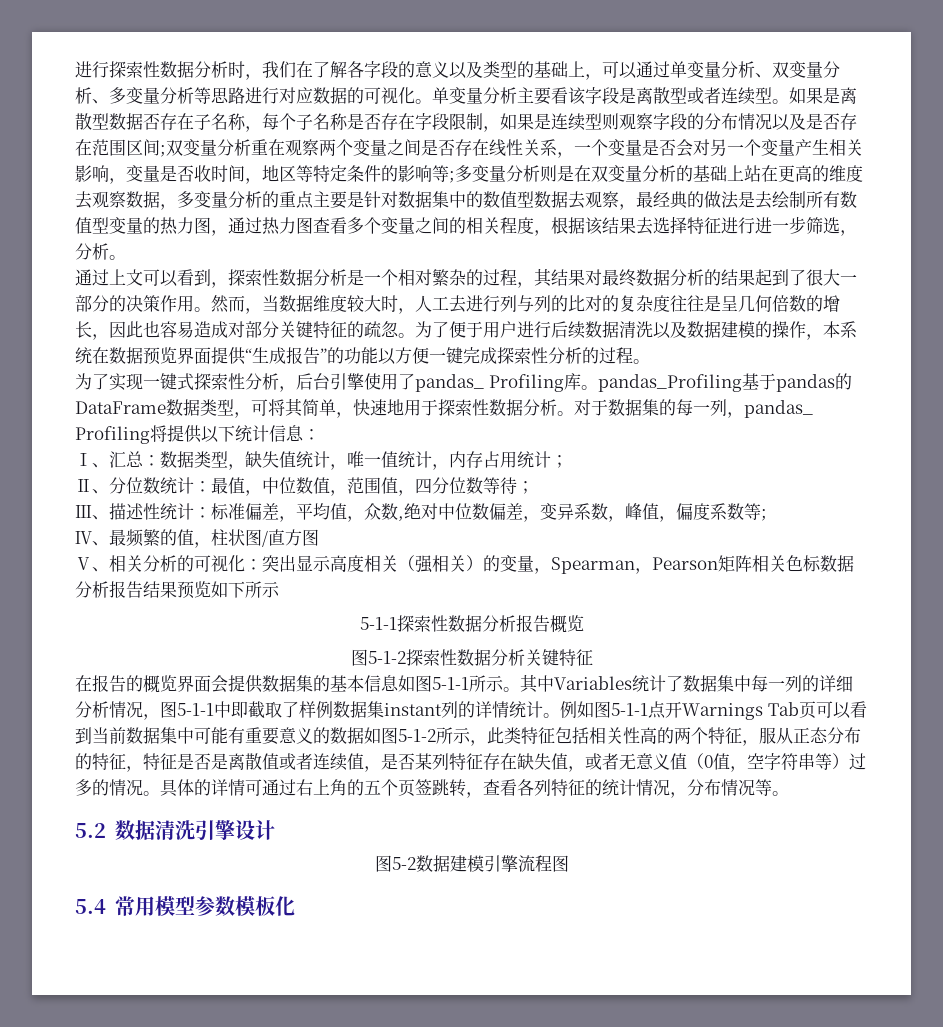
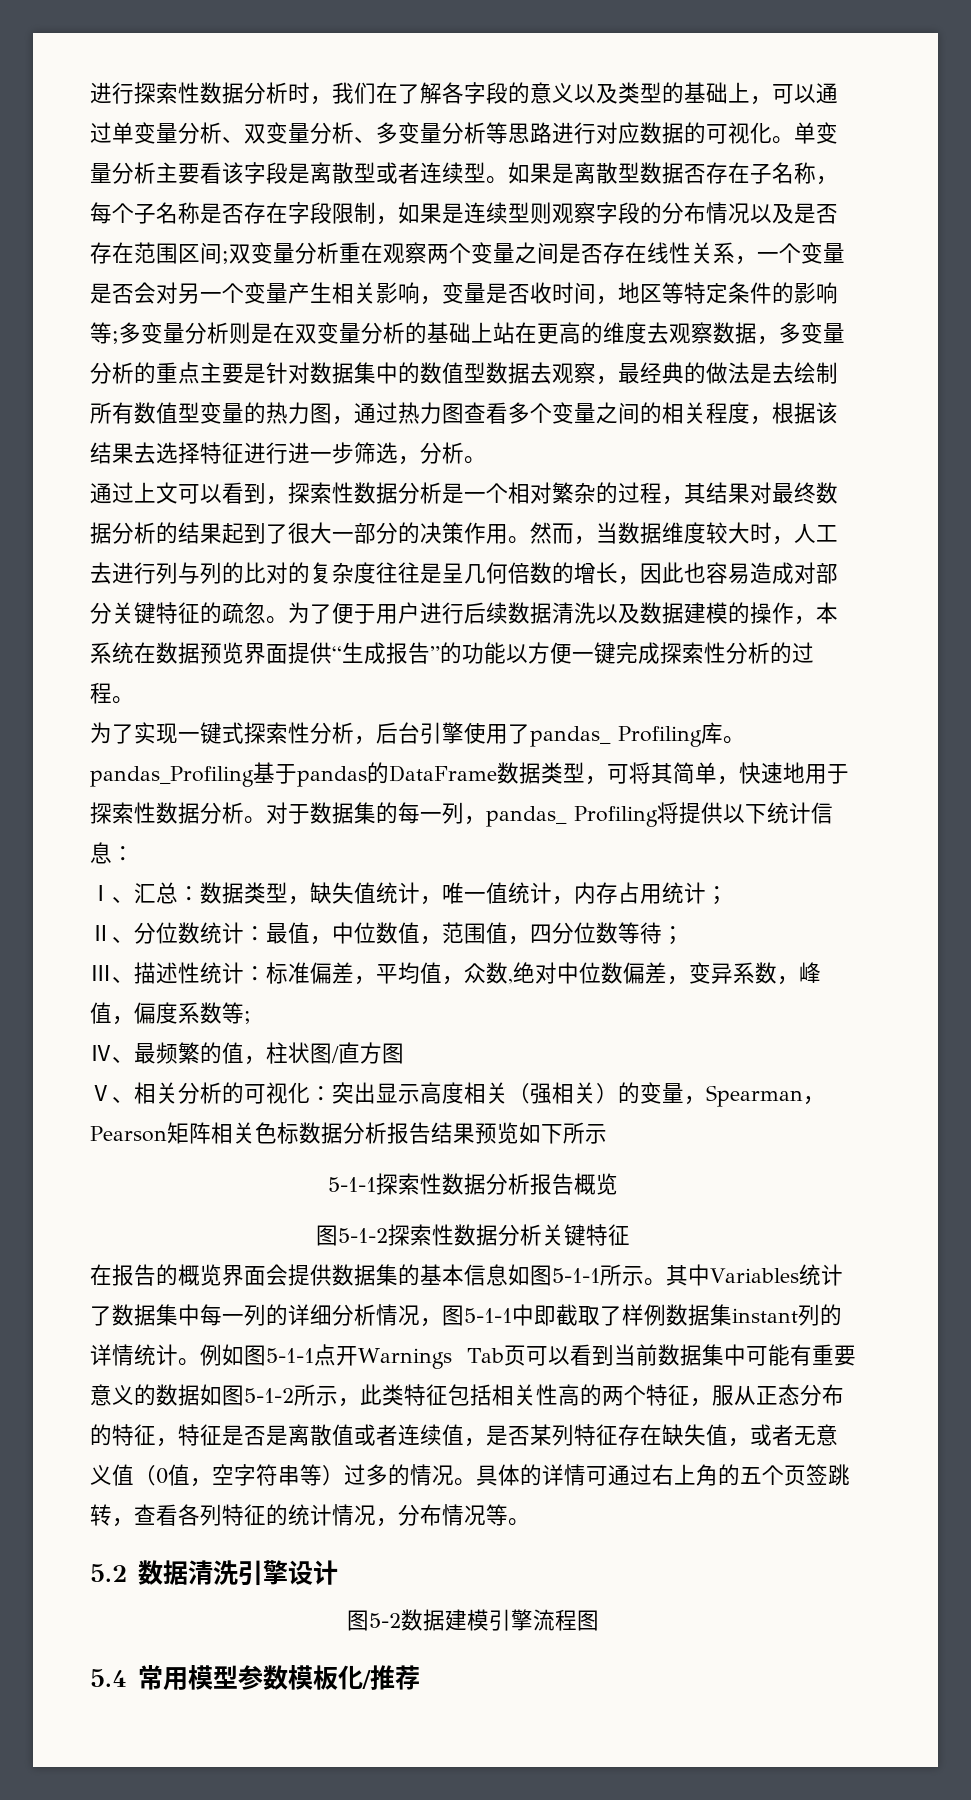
(295, 906) none -> [361,1665,420,1690] /推荐

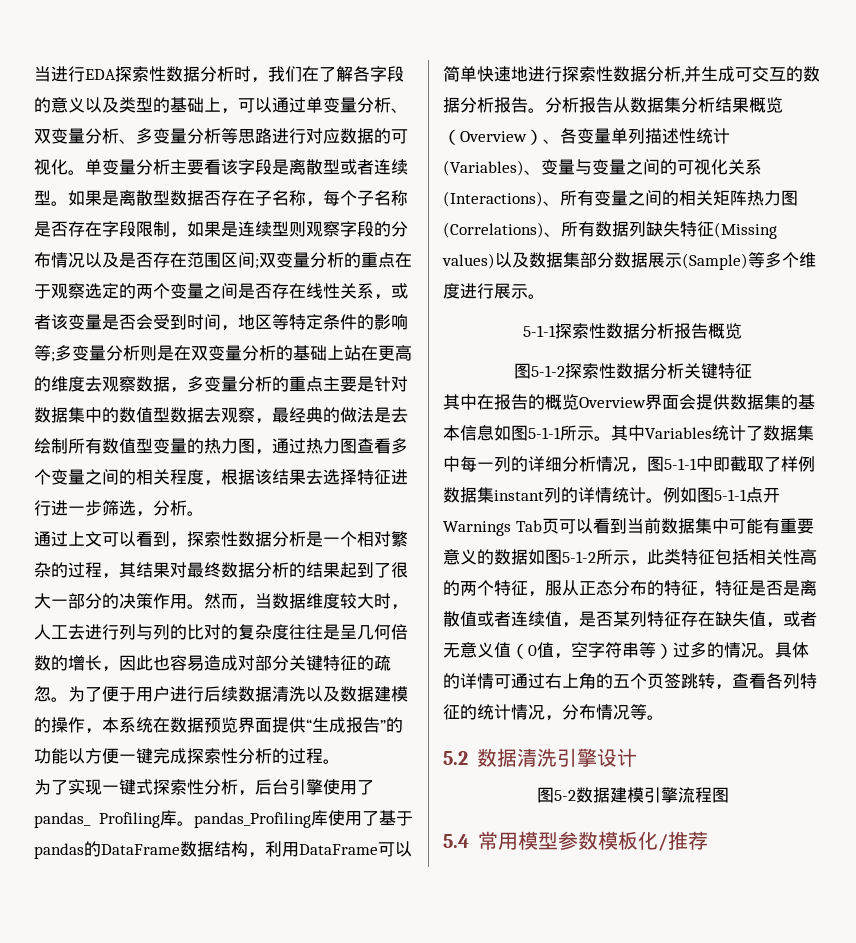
[90,82,134,104] 进行 -> [34,66,116,82] 当进行EDA
[339,242,427,264] 重在观察 -> [344,252,412,268] [34,283,136,299] 的重点在于观察选定的
[757,243,801,263] 一个 -> [391,283,408,299] [34,314,68,330] 或者该
[156,282,552,305] 对另一个变量产生相关影响，变量是否收 -> [153,314,187,330] 受到
(254, 776) none -> [311,810,379,826] 库使用了
[541,762,849,785] [90,802,833,827] [90,842,134,864] [90,882,728,905] [90,922,684,945] [90,962,821,985] [90,1002,251,1025] [90,1042,404,1065] [90,1082,825,1107] [90,1122,607,1144] 类型，可将其简单，快速地用于探索性数据分析。对于数据集的每一列，pandas_ Profiling将提供以下统计信息： // Ⅰ、汇总：数据类型，缺失值统计，唯一值统计，内存占用统计； // Ⅱ、分位数统计：最值，中位数值，范围值，四分位数等待； // Ⅲ、描述性统计：标准偏差，平均值，众数,绝对中位数偏差，变异系数，峰值，偏度系数等; // Ⅳ、最频繁的值，柱状图/直方图 // Ⅴ、相关分析的可视化：突出显示高度相关（强相关）的变量，Spearman，Pearson矩阵相关色标数据分析报告结果预览如下所示 -> [214,841,412,858] [443,66,820,83] [443,97,783,113] [443,128,730,145] [443,159,762,176] [443,190,798,207] [443,221,777,239] [442,252,816,270] [443,283,545,299] 结构，利用DataFrame可以简单快速地进行探索性数据分析,并生成可交互的数据分析报告。分析报告从数据集分析结果概览（Overview）、各变量单列描述性统计(Variables)、变量与变量之间的可视化关系(Interactions)、所有变量之间的相关矩阵热力图(Correlations)、所有数据列缺失特征(Missing values)以及数据集部分数据展示(Sample)等多个维度进行展示。
(630, 1235) none -> [443,394,477,410] 其中
(222, 1275) none -> [579,397,646,408] Overview

